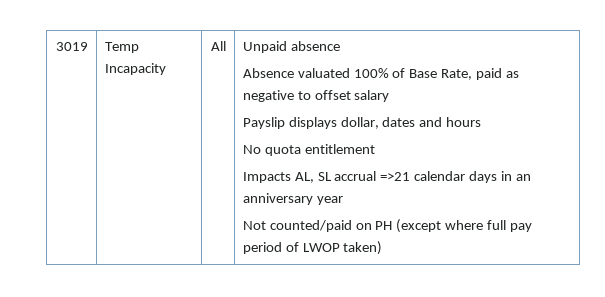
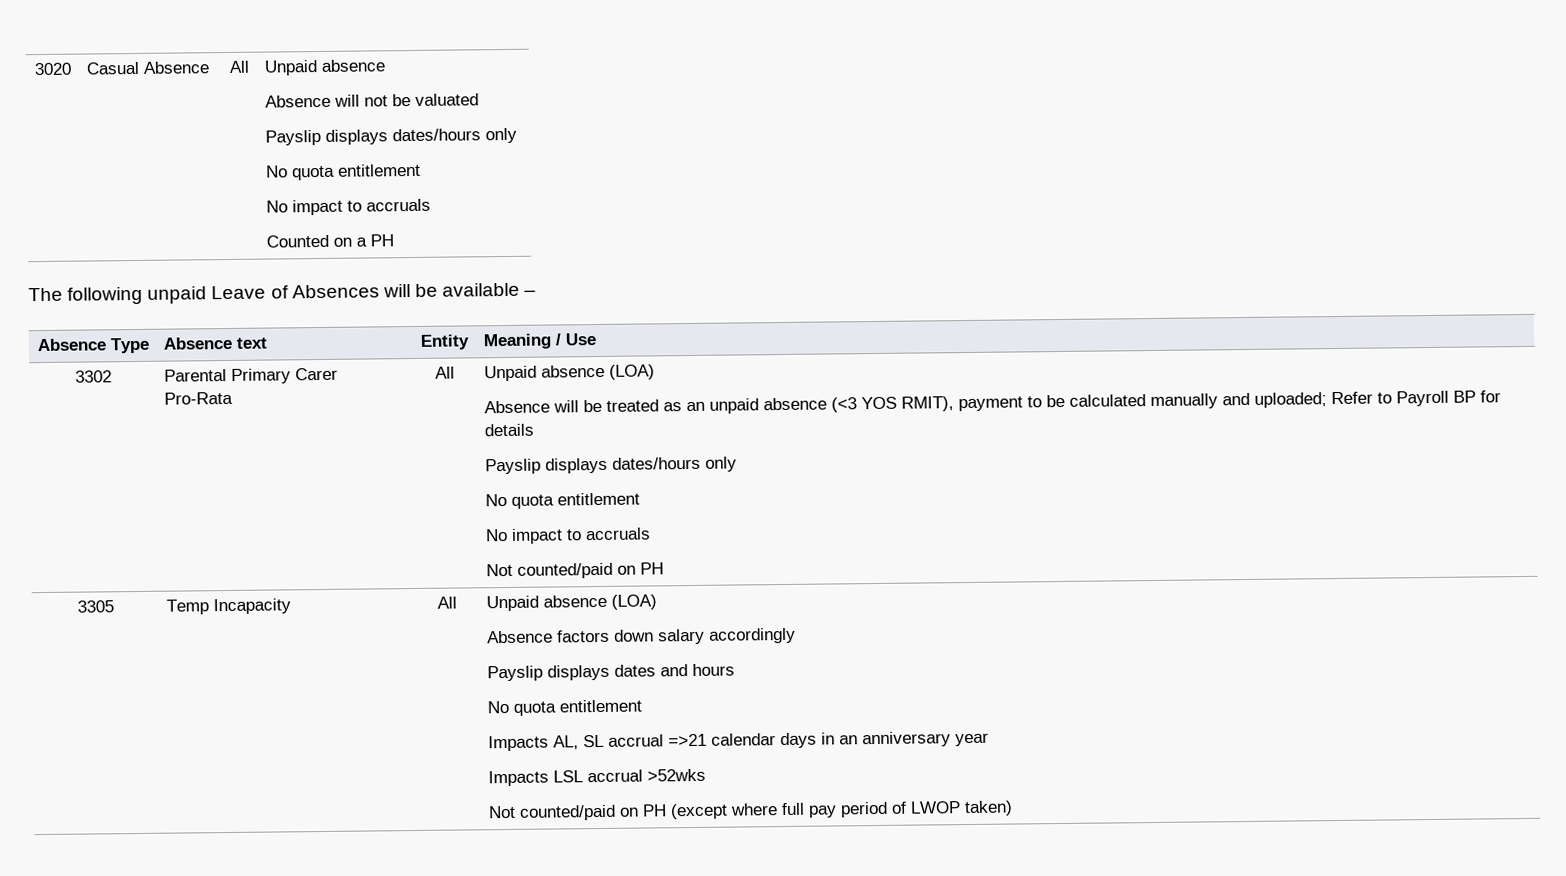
[55,42,88,51] 3019 -> [34,62,72,76] [86,61,211,75] [228,60,250,73] [264,59,387,76] [265,93,480,108] [265,127,518,146] [266,163,422,181] [266,198,432,216] [266,234,395,248] [28,282,537,305] [36,337,150,354] [163,336,269,350] [419,334,470,350] [483,333,597,350] [75,370,112,383] [164,367,339,384] [164,391,234,405] [434,366,455,379] [484,364,656,382] [484,390,1502,414] [484,423,535,437] [485,456,738,475] [485,492,641,509] [485,527,652,544] [486,562,665,579] [77,600,114,613] 3020 | Casual Absence | All | Unpaid absence // Absence will not be valuated // Payslip displays dates/hours only // No quota entitlement // No impact to accruals // Counted on a PH // The following unpaid Leave of Absences will be available – // Absence Type | Absence text | Entity | Meaning / Use // 3302 | Parental Primary Carer Pro-Rata | All | Unpaid absence (LOA) // Absence will be treated as an unpaid absence (<3 YOS RMIT), payment to be calculated manually and uploaded; Refer to Payroll BP for details // Payslip displays dates/hours only // No quota entitlement // No impact to accruals // Not counted/paid on PH // 3305
[242,68,520,80] [242,90,351,102] // Absence valuated 100% of Base Rate, paid as negative to offset -> [611,594,658,610] [487,629,655,644] (LOA) // Absence factors down
[242,117,379,129] // Payslip displays dollar, -> [709,627,797,644] [487,664,611,682] accordingly // Payslip displays
(343, 200) none -> [488,768,707,787] // Impacts LSL accrual >52wks

